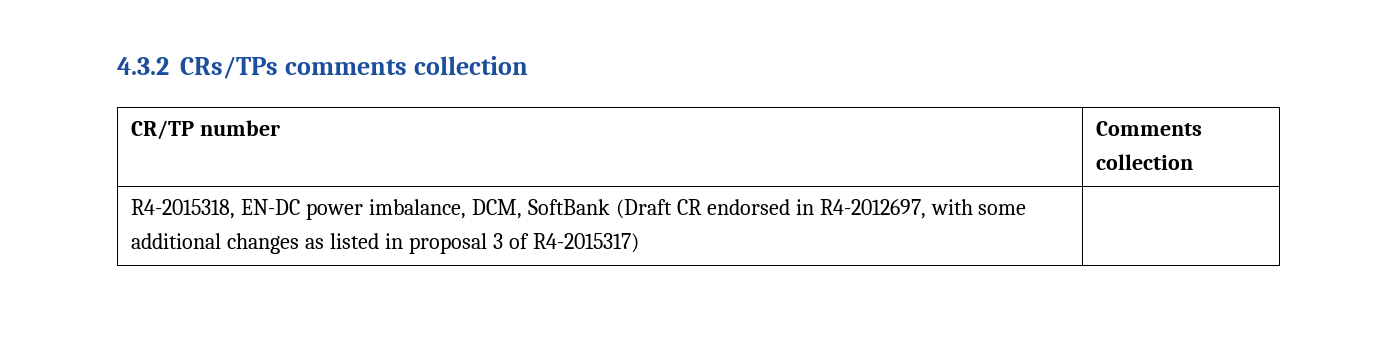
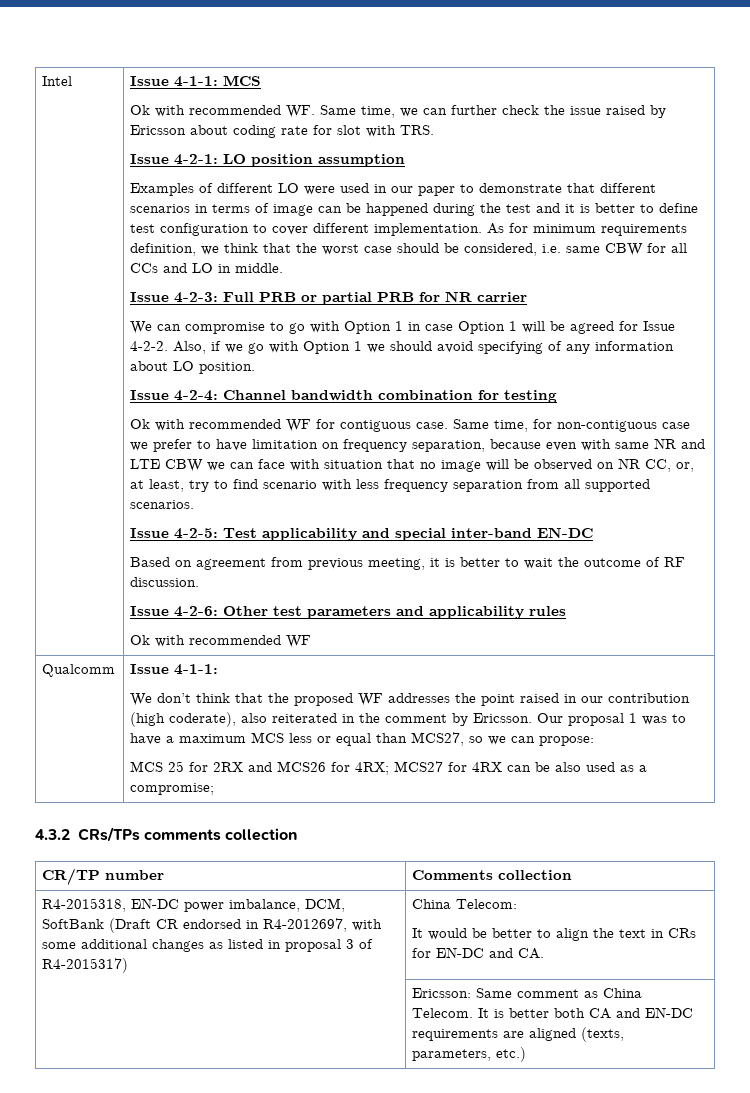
(117, 66) none -> [42,76,73,86] [130,75,262,87] [130,105,667,118] [130,125,435,138] [130,154,406,167] [130,183,657,196] [130,203,699,216] [130,223,688,236] [130,243,688,256] [130,263,284,273] [130,291,528,305] [130,321,676,334] [130,341,675,354] [130,361,256,374] [130,390,558,403] [130,419,691,432] [130,438,706,452] [130,458,695,472] [130,479,651,492] [130,500,195,509] [130,527,594,541] [130,557,686,570] [130,577,200,587] [130,606,567,619] [130,635,312,648] [42,664,116,677] [130,664,219,675] [130,693,691,706] [130,712,687,727] [130,732,595,746] [130,761,648,775] [130,783,215,795] Intel | Issue 4-1-1: MCS // Ok with recommended WF. Same time, we can further check the issue raised by Ericsson about coding rate for slot with TRS. // Issue 4-2-1: LO position assumption // Examples of different LO were used in our paper to demonstrate that different scenarios in terms of image can be happened during the test and it is better to define test configuration to cover different implementation. As for minimum requirements definition, we think that the worst case should be considered, i.e. same CBW for all CCs and LO in middle. // Issue 4-2-3: Full PRB or partial PRB for NR carrier // We can compromise to go with Option 1 in case Option 1 will be agreed for Issue 4-2-2. Also, if we go with Option 1 we should avoid specifying of any information about LO position. // Issue 4-2-4: Channel bandwidth combination for testing // Ok with recommended WF for contiguous case. Same time, for non-contiguous case we prefer to have limitation on frequency separation, because even with same NR and LTE CBW we can face with situation that no image will be observed on NR CC, or, at least, try to find scenario with less frequency separation from all supported scenarios. // Issue 4-2-5: Test applicability and special inter-band EN-DC // Based on agreement from previous meeting, it is better to wait the outcome of RF discussion. // Issue 4-2-6: Other test parameters and applicability rules // Ok with recommended WF // Qualcomm | Issue 4-1-1: // We don’t think that the proposed WF addresses the point raised in our contribution (high coderate), also reiterated in the comment by Ericsson. Our proposal 1 was to have a maximum MCS less or equal than MCS27, so we can propose: // MCS 25 for 2RX and MCS26 for 4RX; MCS27 for 4RX can be also used as a compromise; //
(639, 243) none -> [412,899,518,909] [412,928,697,941] [412,947,545,959] [412,988,643,998] [412,1007,694,1019] [412,1027,625,1042] [412,1047,527,1062] China Telecom: // It would be better to align the text in CRs for EN-DC and CA. // | Ericsson: Same comment as China Telecom. It is better both CA and EN-DC requirements are aligned (texts, parameters, etc.)

